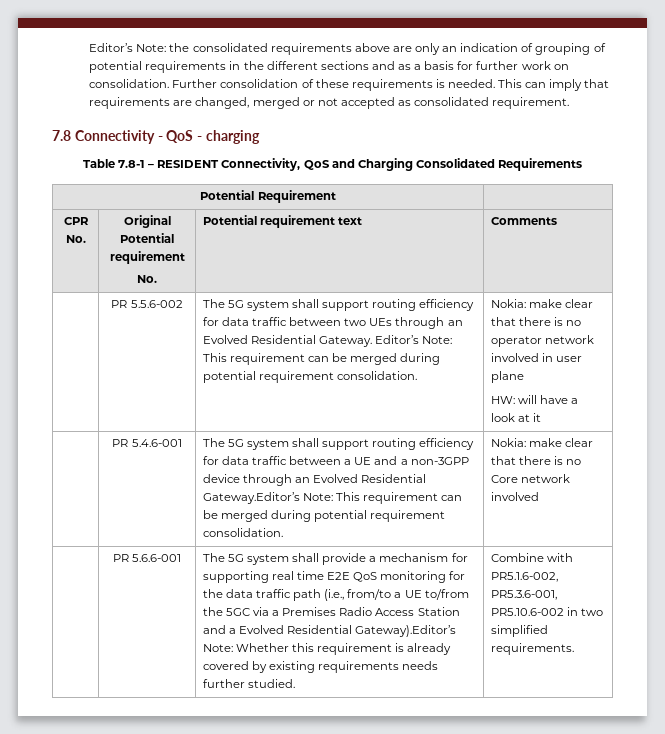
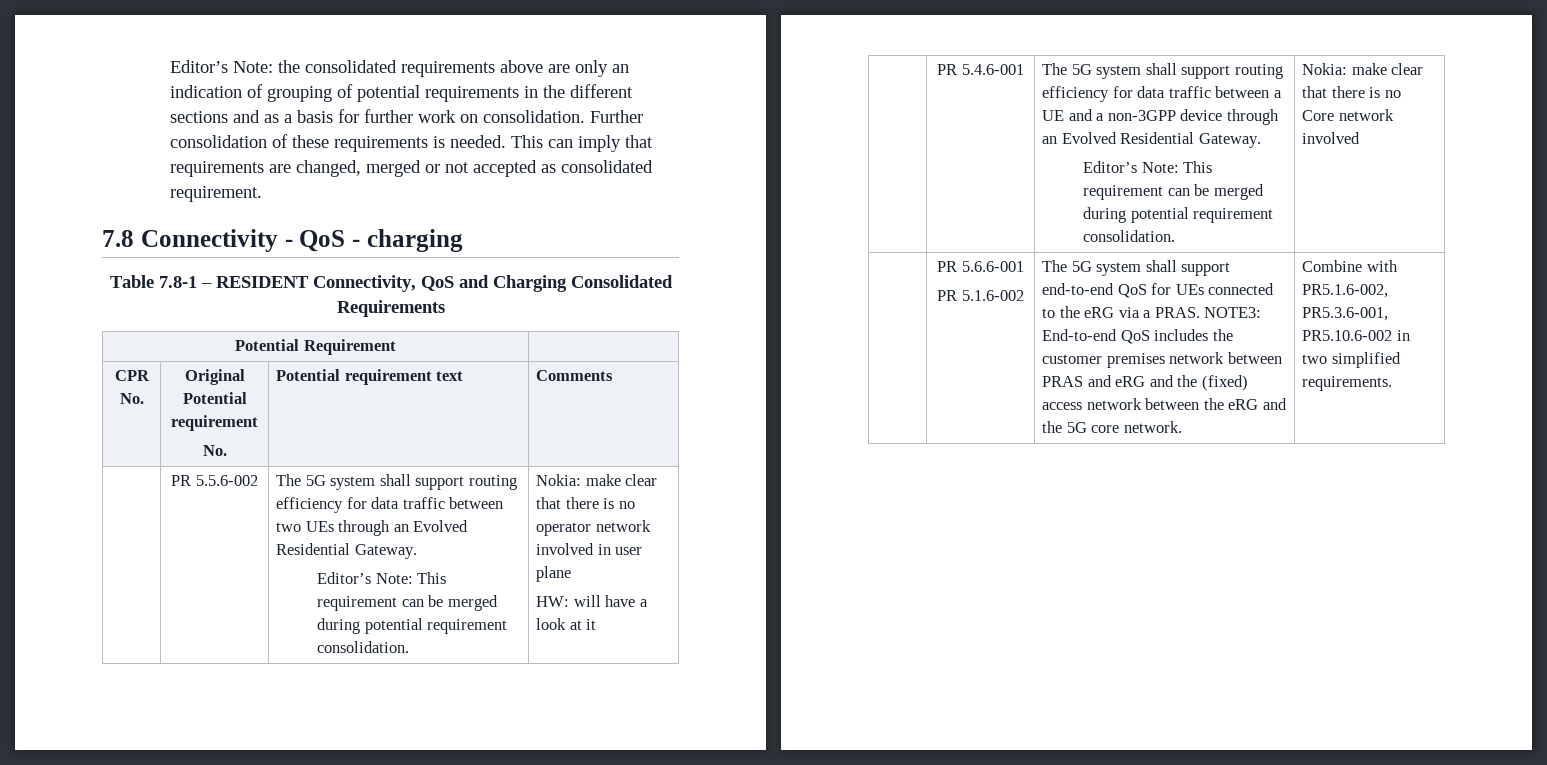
(373, 341) none -> (417, 551) //
[202,492,300,504] Gateway.Editor’s -> [1198,133,1261,148] [1083,161,1138,173] Gateway. // Editor’s
[202,553,468,565] [202,571,466,583] [202,589,469,601] [202,607,460,616] [202,625,457,637] [202,643,452,655] [202,661,439,673] [202,679,295,688] | The 5G system shall provide a mechanism for supporting real time E2E QoS monitoring for the data traffic path (i.e., from/to a UE to/from the 5GC via a Premises Radio Access Station and a Evolved Residential Gateway).Editor’s Note: Whether this requirement is already covered by existing requirements needs further studied. -> [937,290,1024,301] [1042,260,1231,276] [1042,283,1275,298] [1042,306,1262,318] [1042,329,1233,344] [1042,352,1282,368] [1042,375,1248,391] [1042,398,1287,410] [1042,421,1182,433] // PR 5.1.6-002 | The 5G system shall support end-to-end QoS for UEs connected to the eRG via a PRAS. NOTE3: End-to-end QoS includes the customer premises network between PRAS and eRG and the (fixed) access network between the eRG and the 5G core network.

